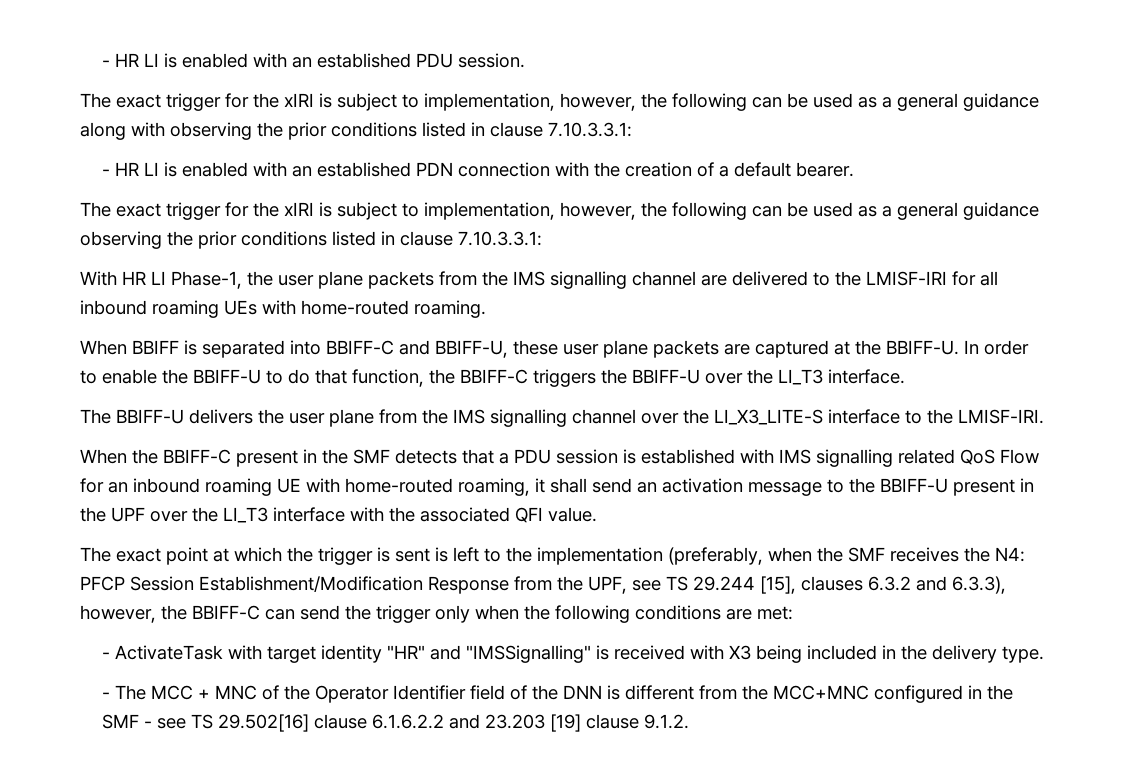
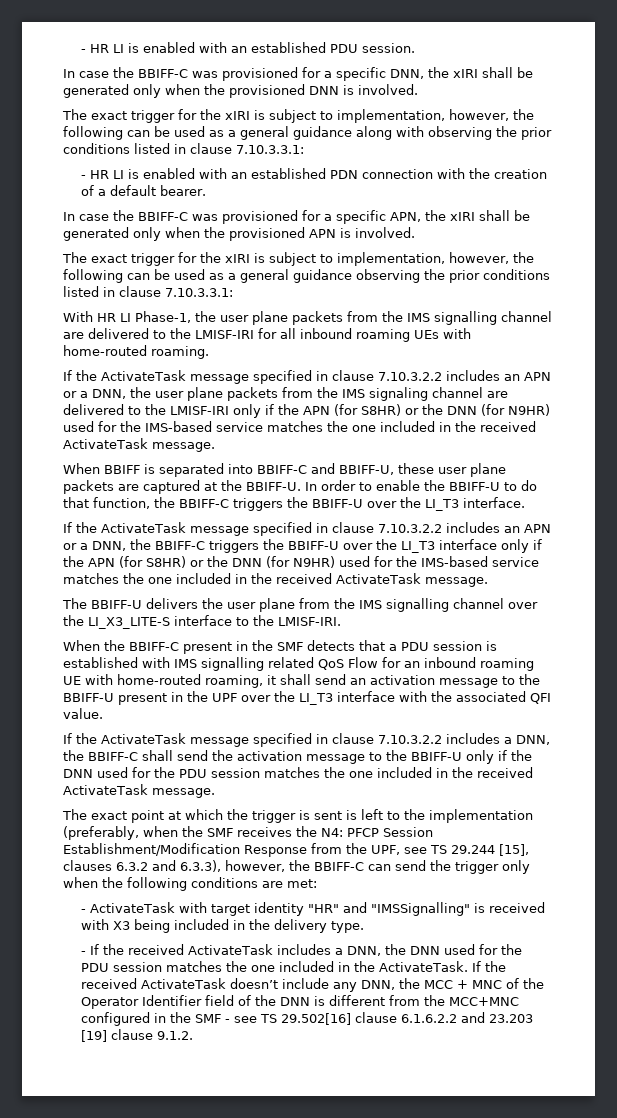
(525, 60) none -> [63,67,533,81] [63,84,418,98] // In case the BBIFF-C was provisioned for a specific DNN, the xIRI shall be generated only when the provisioned DNN is involved.
(854, 169) none -> [63,210,530,224] [63,227,415,241] // In case the BBIFF-C was provisioned for a specific APN, the xIRI shall be generated only when the provisioned APN is involved.
(486, 309) none -> [63,370,551,384] [63,387,508,401] [63,404,550,418] [63,421,536,432] [63,438,215,452] // If the ActivateTask message specified in clause 7.10.3.2.2 includes an APN or a DNN, the user plane packets from the IMS signaling channel are delivered to the LMISF-IRI only if the APN (for S8HR) or the DNN (for N9HR) used for the IMS-based service matches the one included in the received ActivateTask message.
(905, 376) none -> [63,522,551,536] [63,539,542,553] [63,556,539,568] [63,573,488,587] // If the ActivateTask message specified in clause 7.10.3.2.2 includes an APN or a DNN, the BBIFF-C triggers the BBIFF-U over the LI_T3 interface only if the APN (for S8HR) or the DNN (for N9HR) used for the IMS-based service matches the one included in the received ActivateTask message.
(597, 514) none -> [63,733,550,747] [63,750,532,764] [63,767,533,778] [63,784,215,798] // If the ActivateTask message specified in clause 7.10.3.2.2 includes a DNN, the BBIFF-C shall send the activation message to the BBIFF-U only if the DNN used for the PDU session matches the one included in the received ActivateTask message.
[114,685,146,700] The -> [90,944,523,956] [81,961,507,972] [81,978,421,992] If the received ActivateTask includes a DNN, the DNN used for the PDU session matches the one included in the ActivateTask. If the received ActivateTask doesn’t include any DNN, the

